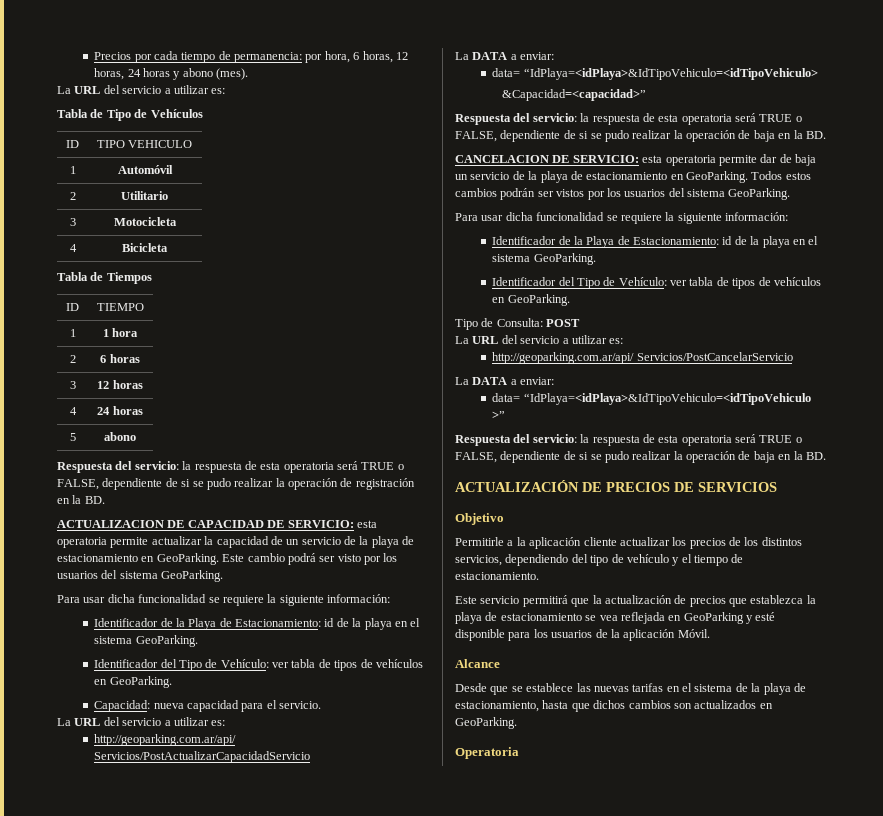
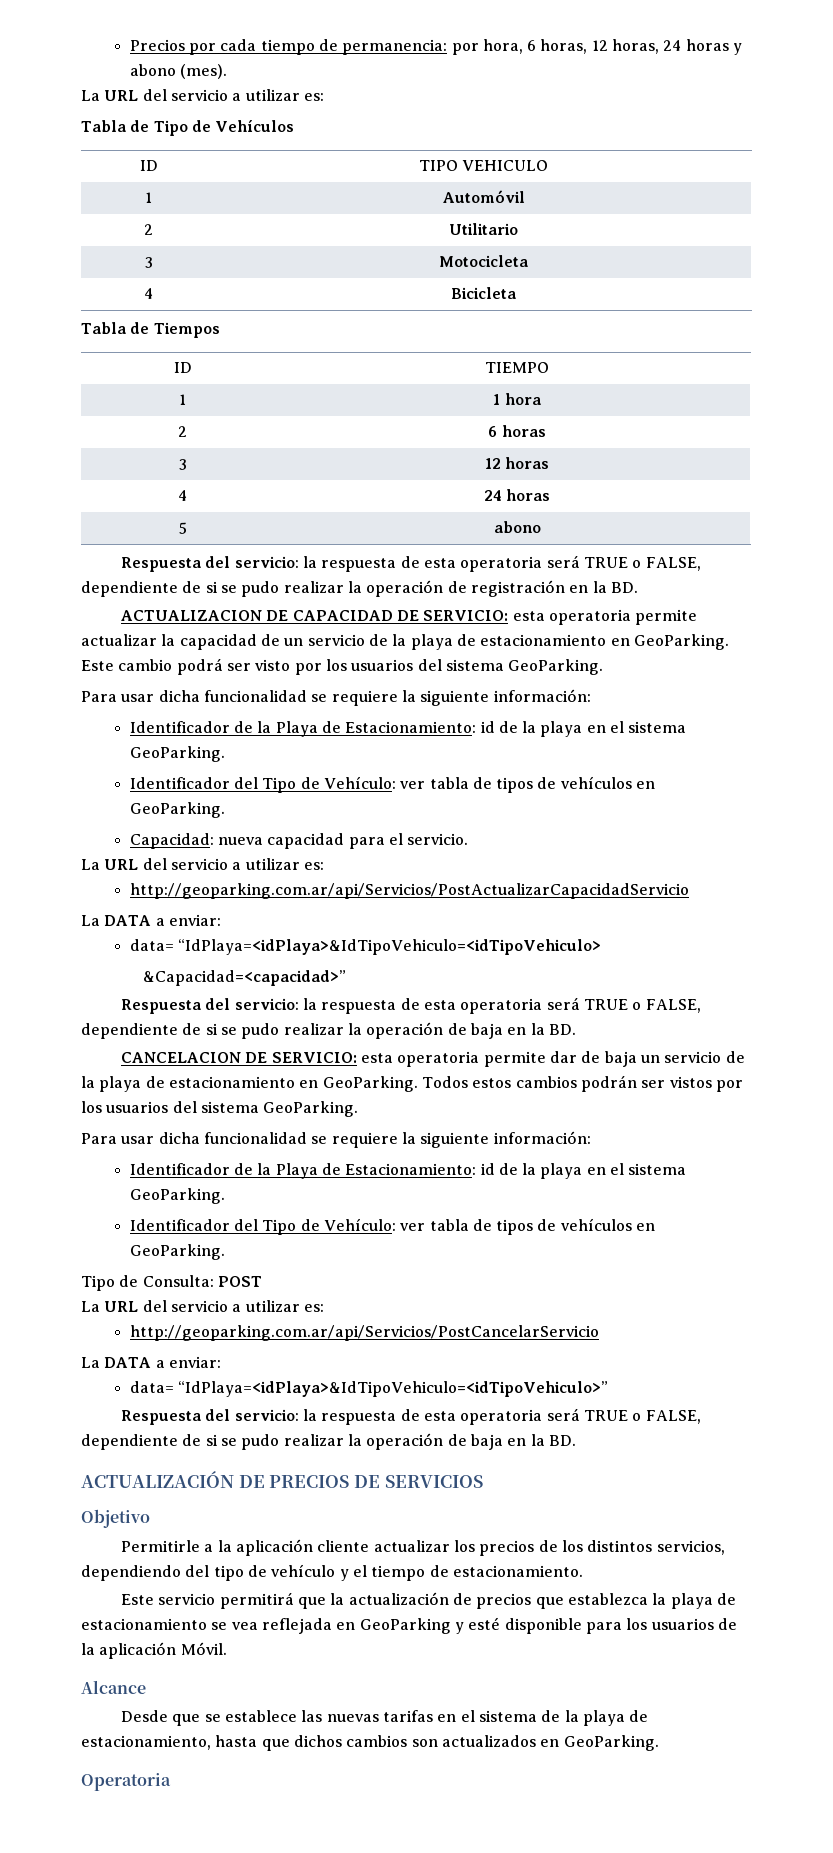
[94,734,237,746] [94,751,311,763] http://geoparking.com.ar/api/ Servicios/PostActualizarCapacidadServicio -> [129,883,689,899] http://geoparking.com.ar/api/Servicios/PostActualizarCapacidadServicio
[492,352,793,364] [455,377,555,385] [492,393,811,405] [492,411,506,419] http://geoparking.com.ar/api/ Servicios/PostCancelarServicio // La DATA a enviar: // data= “IdPlaya=<idPlaya>&IdTipoVehiculo=<idTipoVehiculo >” -> [129,1325,599,1341] [81,1356,221,1368] [129,1381,608,1397] http://geoparking.com.ar/api/Servicios/PostCancelarServicio // La DATA a enviar: // data= “IdPlaya=<idPlaya>&IdTipoVehiculo=<idTipoVehiculo>”

